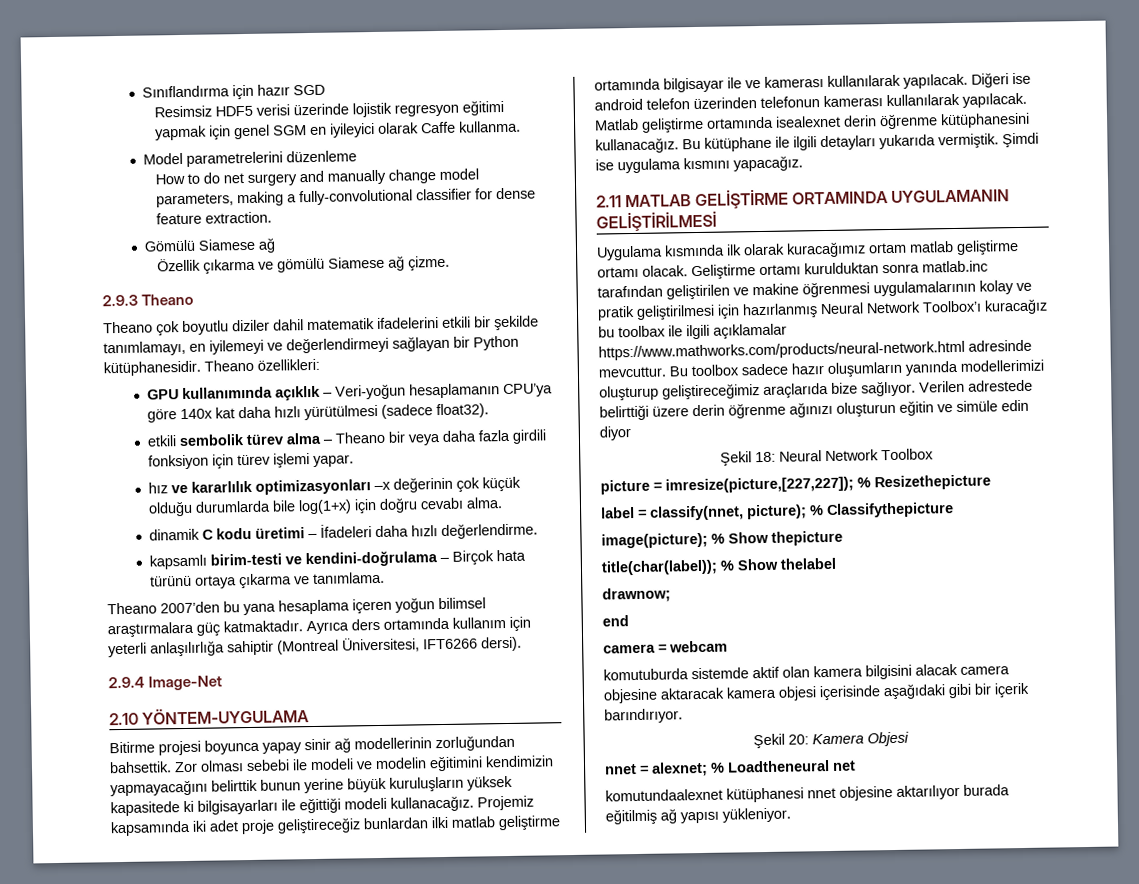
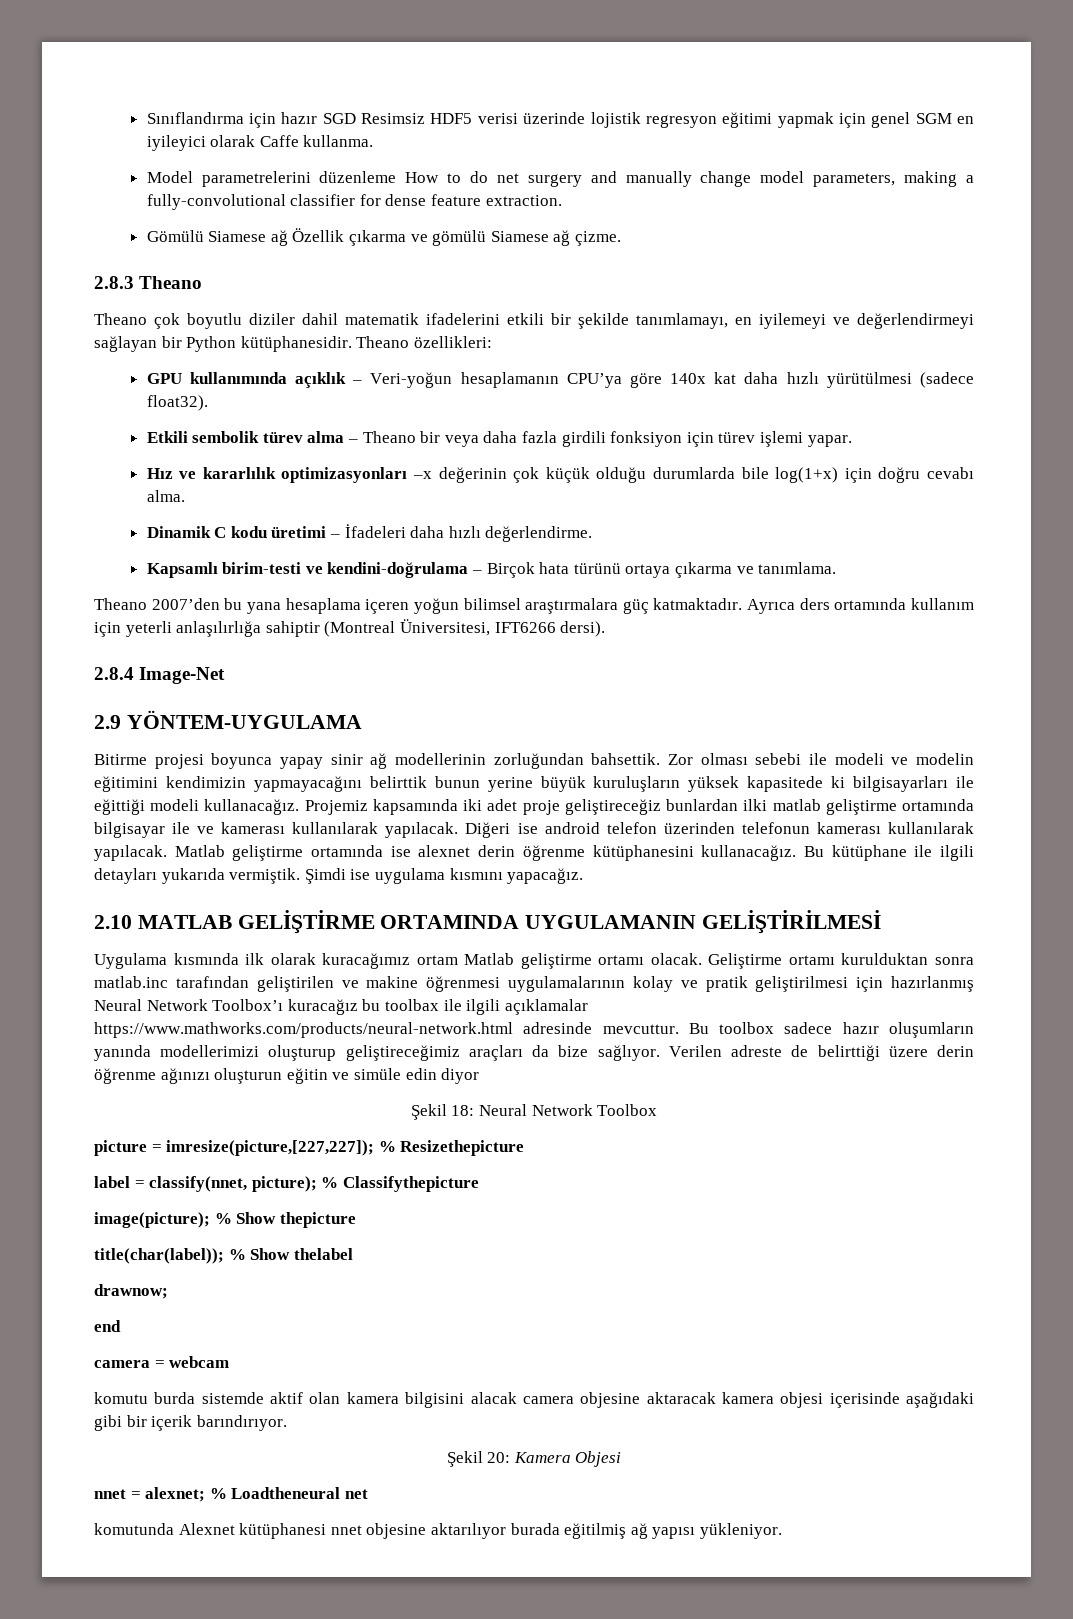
(326, 90) // -> (356, 118) none
(358, 156) // -> (397, 177) none
(277, 245) // -> (288, 238) none
[102,294,138,307] 2.9.3 -> [94,276,134,289] 2.8.3
[147,435,178,447] etkili -> [146,431,188,443] Etkili
[148,482,169,494] hız -> [146,468,173,479] Hız
[149,528,201,541] dinamik -> [146,526,211,538] Dinamik
[149,554,208,570] kapsamlı -> [146,562,218,578] Kapsamlı
[108,676,145,689] 2.9.4 -> [94,667,134,680] 2.8.4
[109,712,139,726] 2.10 -> [94,715,121,729] 2.9
[775,115,841,128] isealexnet -> [390,845,471,857] ise alexnet
[596,195,622,208] 2.11 -> [94,915,132,929] 2.10
[909,241,954,253] matlab -> [464,953,515,965] Matlab
[763,382,829,398] araçlarıda -> [468,1045,550,1061] araçları da
[968,379,1033,392] adrestede -> [731,1045,809,1057] adreste de
[603,668,689,681] komutuburda -> [94,1392,196,1404] komutu burda
[605,788,723,802] komutundaalexnet -> [94,1523,235,1535] komutunda Alexnet

